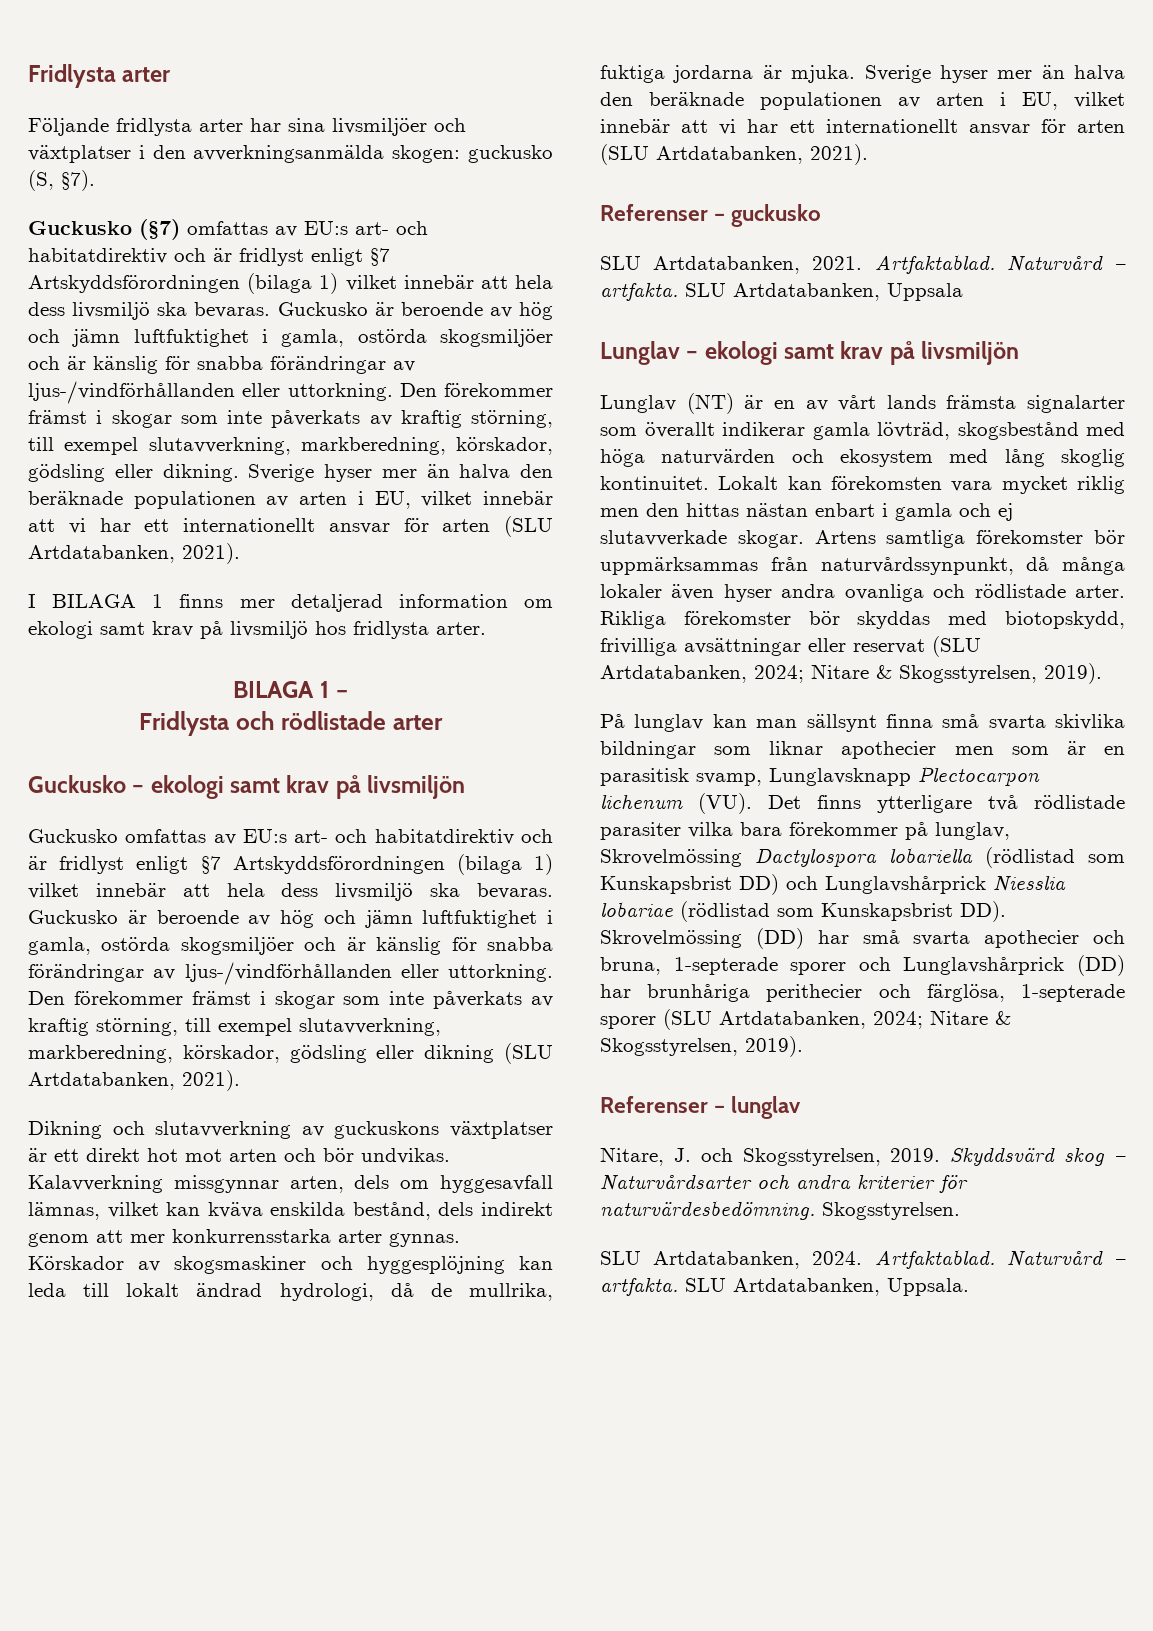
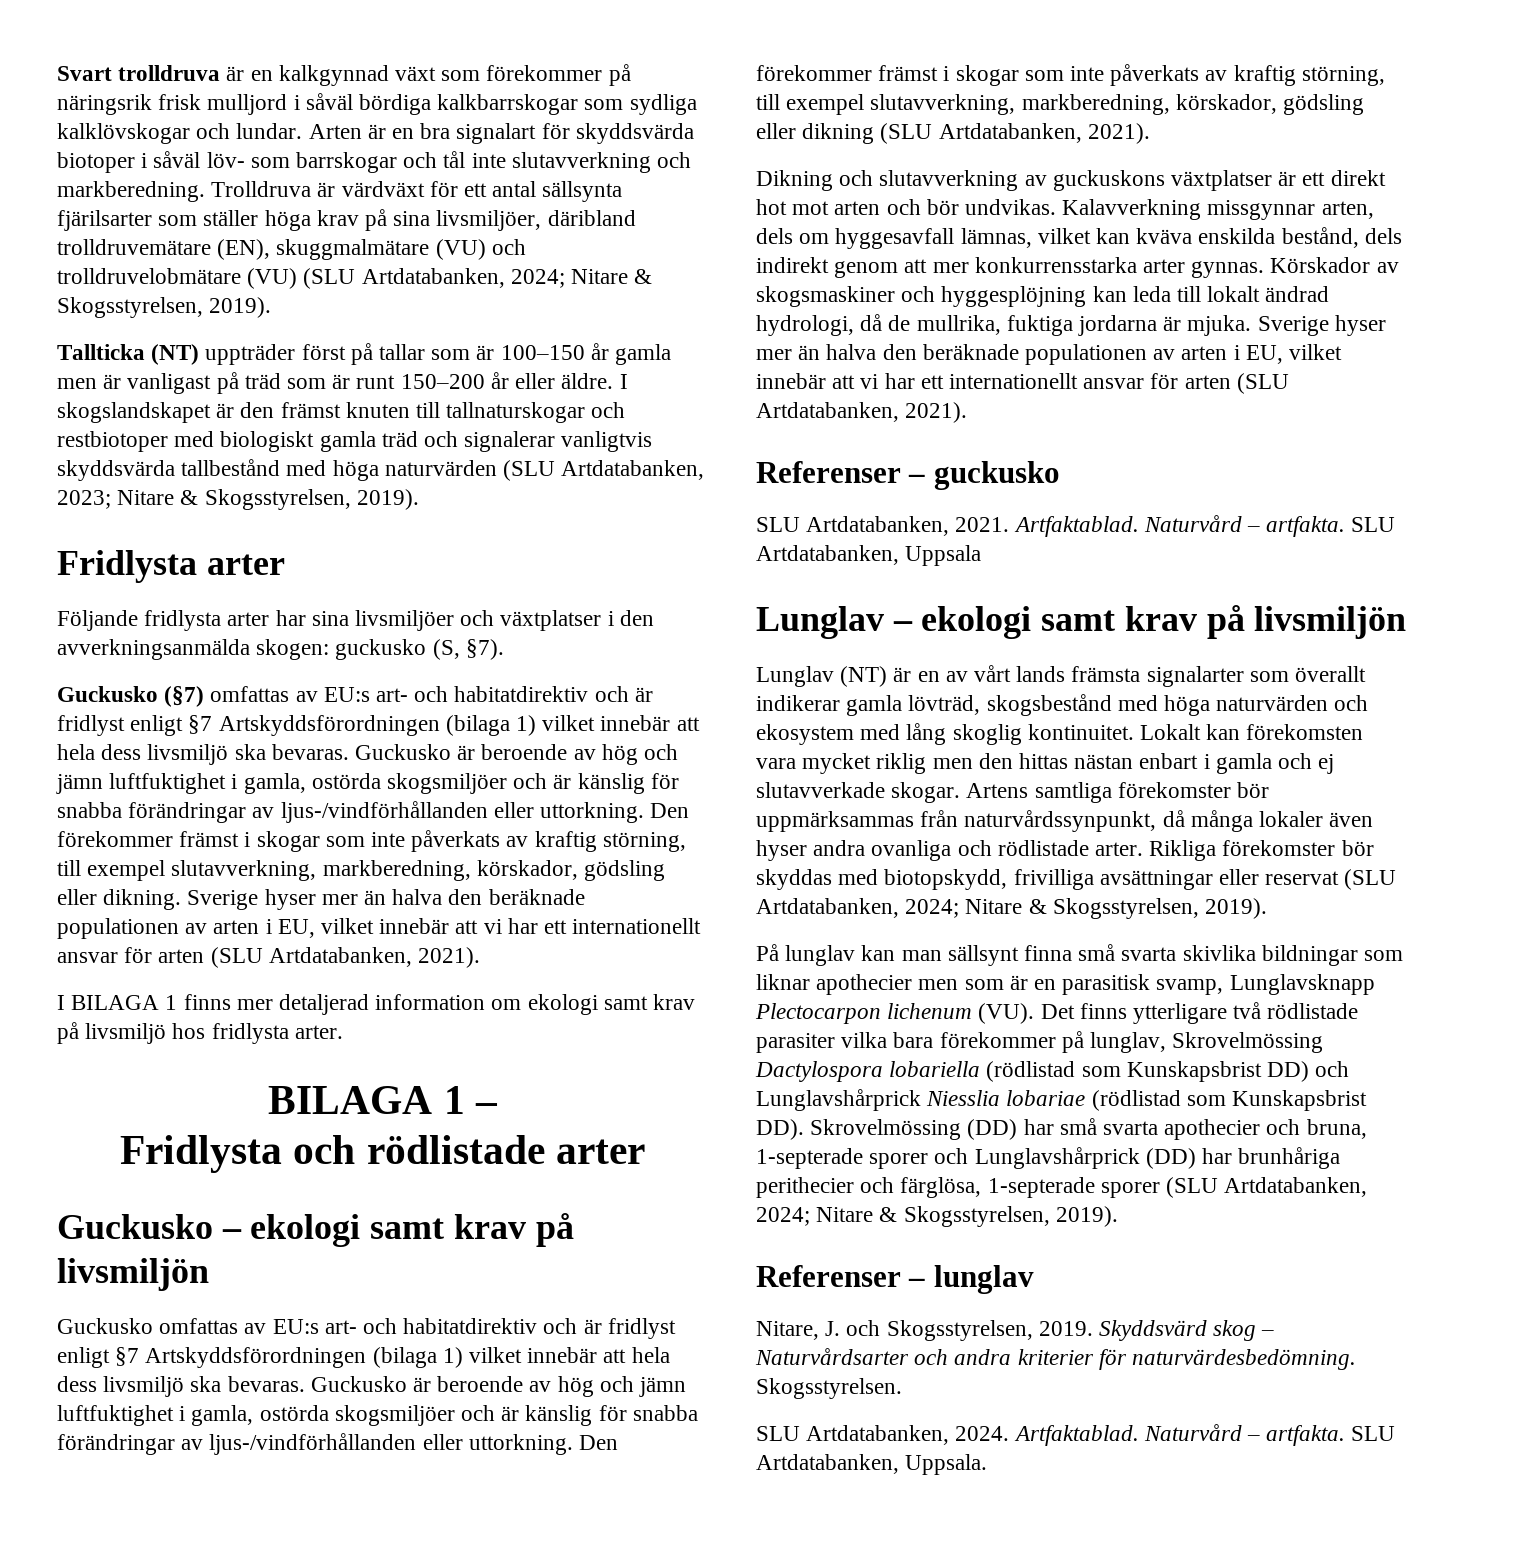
(28, 76) none -> [57,64,631,86] [57,93,697,115] [57,123,694,144] [57,151,692,173] [57,181,623,202] [57,209,636,231] [57,239,526,260] [57,268,653,289] [57,297,272,318] [57,343,672,365] [57,372,628,394] [57,402,626,423] [57,431,653,452] [57,459,705,481] [57,489,419,510] Svart trolldruva är en kalkgynnad växt som förekommer på näringsrik frisk mulljord i såväl bördiga kalkbarrskogar som sydliga kalklövskogar och lundar. Arten är en bra signalart för skyddsvärda biotoper i såväl löv- som barrskogar och tål inte slutavverkning och markberedning. Trolldruva är värdväxt för ett antal sällsynta fjärilsarter som ställer höga krav på sina livsmiljöer, däribland trolldruvemätare (EN), skuggmalmätare (VU) och trolldruvelobmätare (VU) (SLU Artdatabanken, 2024; Nitare & Skogsstyrelsen, 2019). // Tallticka (NT) uppträder först på tallar som är 100–150 år gamla men är vanligast på träd som är runt 150–200 år eller äldre. I skogslandskapet är den främst knuten till tallnaturskogar och restbiotoper med biologiskt gamla träd och signalerar vanligtvis skyddsvärda tallbestånd med höga naturvärden (SLU Artdatabanken, 2023; Nitare & Skogsstyrelsen, 2019). //

